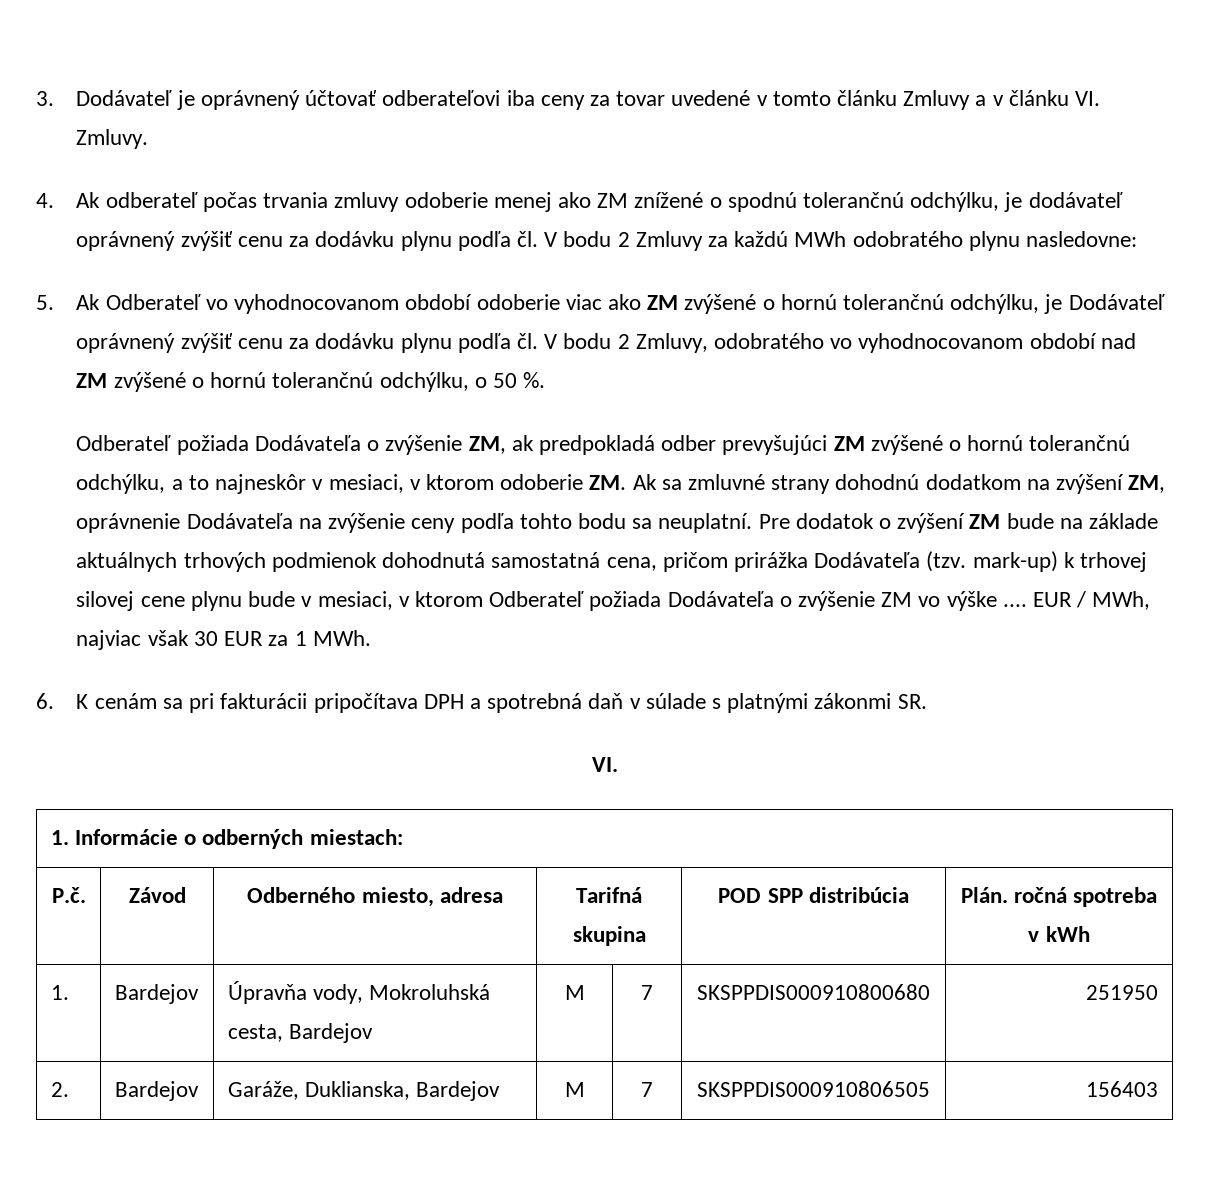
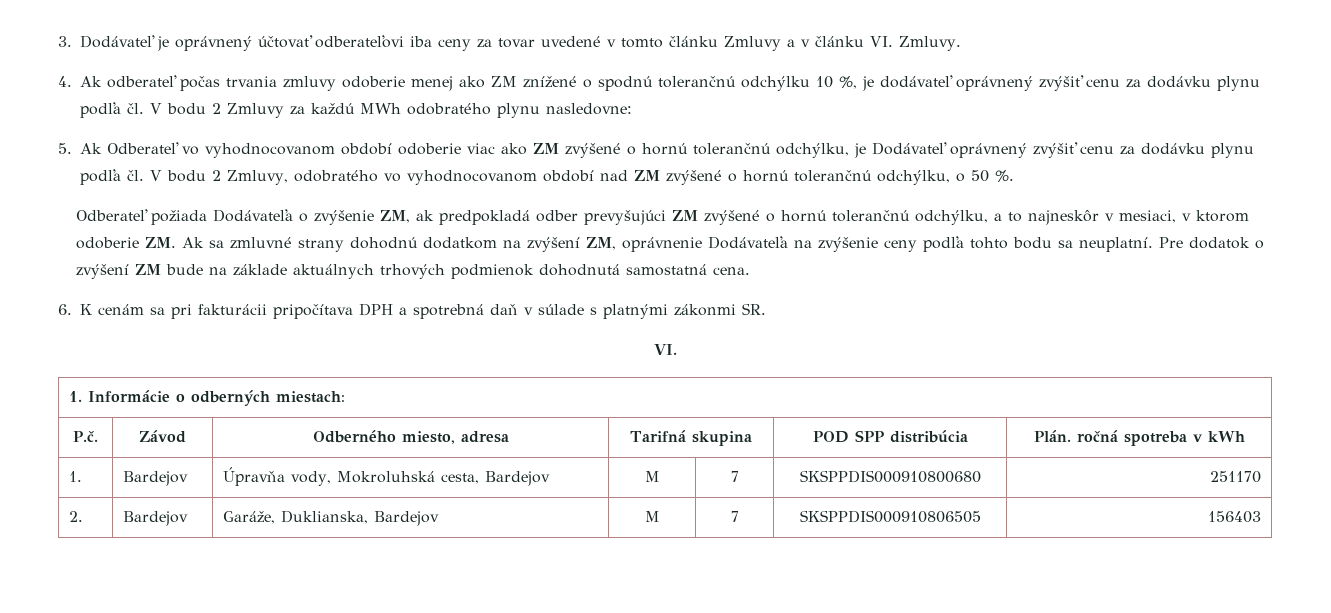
[910,192,1000,212] odchýlku, -> [741,76,857,91] odchýlku 10 %,
[606,551,1148,572] [76,591,1151,611] [76,630,371,650] cena, pričom prirážka Dodávateľa (tzv. mark-up) k trhovej silovej cene plynu bude v mesiaci, v ktorom Odberateľ požiada Dodávateľa o zvýšenie ZM vo výške .... EUR / MWh, najviac však 30 EUR za 1 MWh. -> [712,267,750,275] cena.
[1086,985,1159,1000] 251950 -> [1209,471,1261,483] 251170

